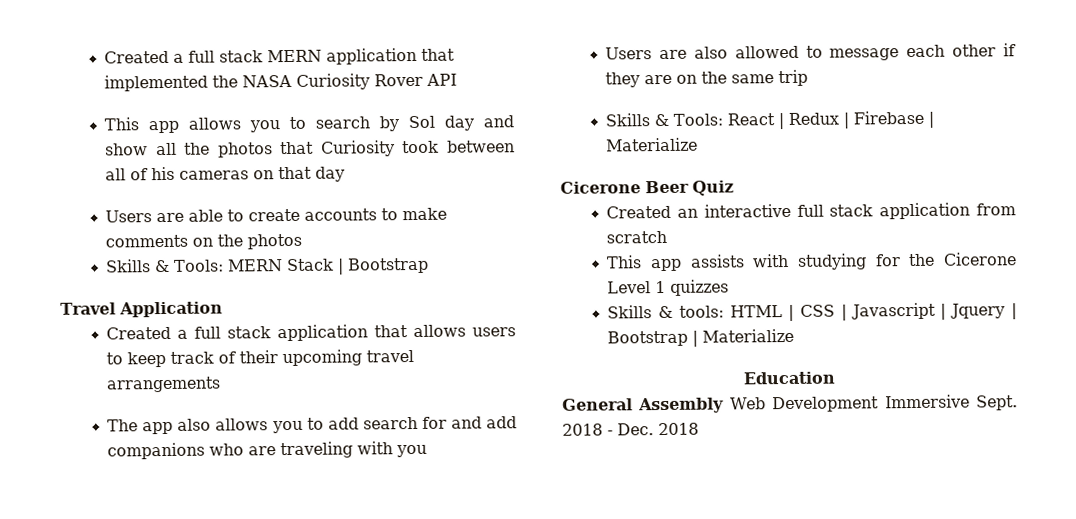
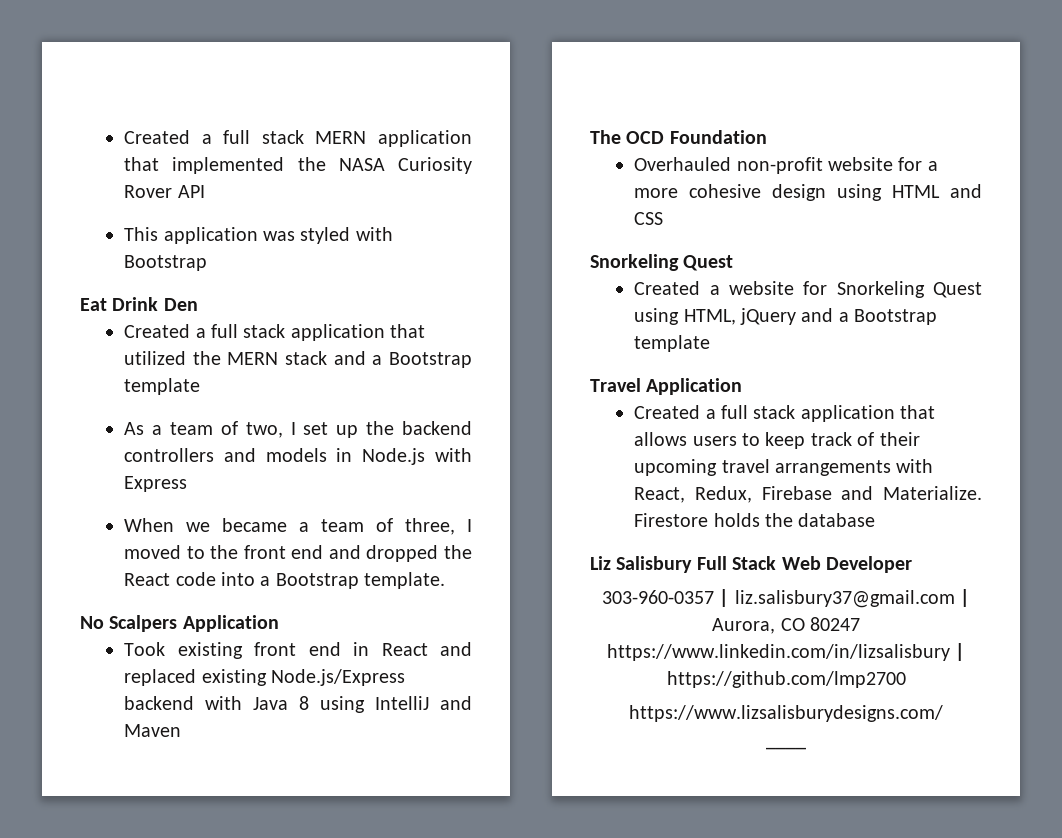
[148,115,514,134] [105,140,515,158] [105,166,346,182] [105,207,448,223] [105,233,303,250] [105,257,430,275] app allows you to search by Sol day and show all the photos that Curiosity took between all of his cameras on that day // Users are able to create accounts to make comments on the photos // Skills & Tools: MERN Stack | Bootstrap -> [163,227,393,244] [124,255,208,271] [80,297,198,311] [124,324,426,341] [124,351,473,368] [124,378,201,395] [124,421,472,438] [124,448,473,465] [124,476,188,492] [124,518,472,535] [124,545,472,562] [124,572,446,589] [80,615,279,632] [124,642,473,659] [124,669,406,686] [124,696,473,713] [124,724,182,737] [590,130,767,144] [634,157,938,174] [634,184,982,201] [634,212,664,225] [590,254,734,271] [634,281,982,298] [634,308,938,325] [634,335,711,352] application was styled with Bootstrap // Eat Drink Den // Created a full stack application that utilized the MERN stack and a Bootstrap template // As a team of two, I set up the backend controllers and models in Node.js with Express // When we became a team of three, I moved to the front end and dropped the React code into a Bootstrap template. // No Scalpers Application // Took existing front end in React and replaced existing Node.js/Express backend with Java 8 using IntelliJ and Maven // The OCD Foundation // Overhauled non-profit website for a more cohesive design using HTML and CSS // Snorkeling Quest // Created a website for Snorkeling Quest using HTML, jQuery and a Bootstrap template
[107,416,517,435] [107,441,428,460] [605,43,1016,61] [605,69,809,88] [605,110,935,130] [606,137,699,152] [560,180,734,196] [606,202,1016,220] [606,230,668,244] [606,252,1017,272] [607,279,730,296] [607,302,1017,321] [607,328,795,347] [743,371,836,385] [562,394,1018,414] [562,422,699,436] // The app also allows you to add search for and add companions who are traveling with you // Users are also allowed to message each other if they are on the same trip // Skills & Tools: React | Redux | Firebase | Materialize // Cicerone Beer Quiz // Created an interactive full stack application from scratch // This app assists with studying for the Cicerone Level 1 quizzes // Skills & tools: HTML | CSS | Javascript | Jquery | Bootstrap | Materialize // Education // General Assembly Web Development Immersive Sept. 2018 - Dec. 2018 -> [896,459,934,473] [634,486,982,503] [634,513,876,527] [590,556,912,573] [601,589,971,608] [712,617,860,634] [606,643,966,661] [666,671,906,688] [629,705,943,722] [766,746,806,750] with React, Redux, Firebase and Materialize. Firestore holds the database // Liz Salisbury Full Stack Web Developer // 303-960-0357 | liz.salisbury37@gmail.com | Aurora, CO 80247 https://www.linkedin.com/in/lizsalisbury | https://github.com/lmp2700 // https://www.lizsalisburydesigns.com/ // ____

